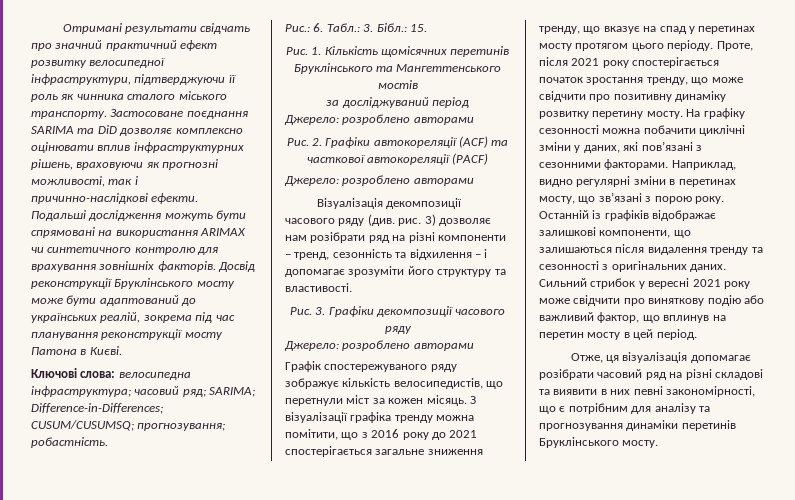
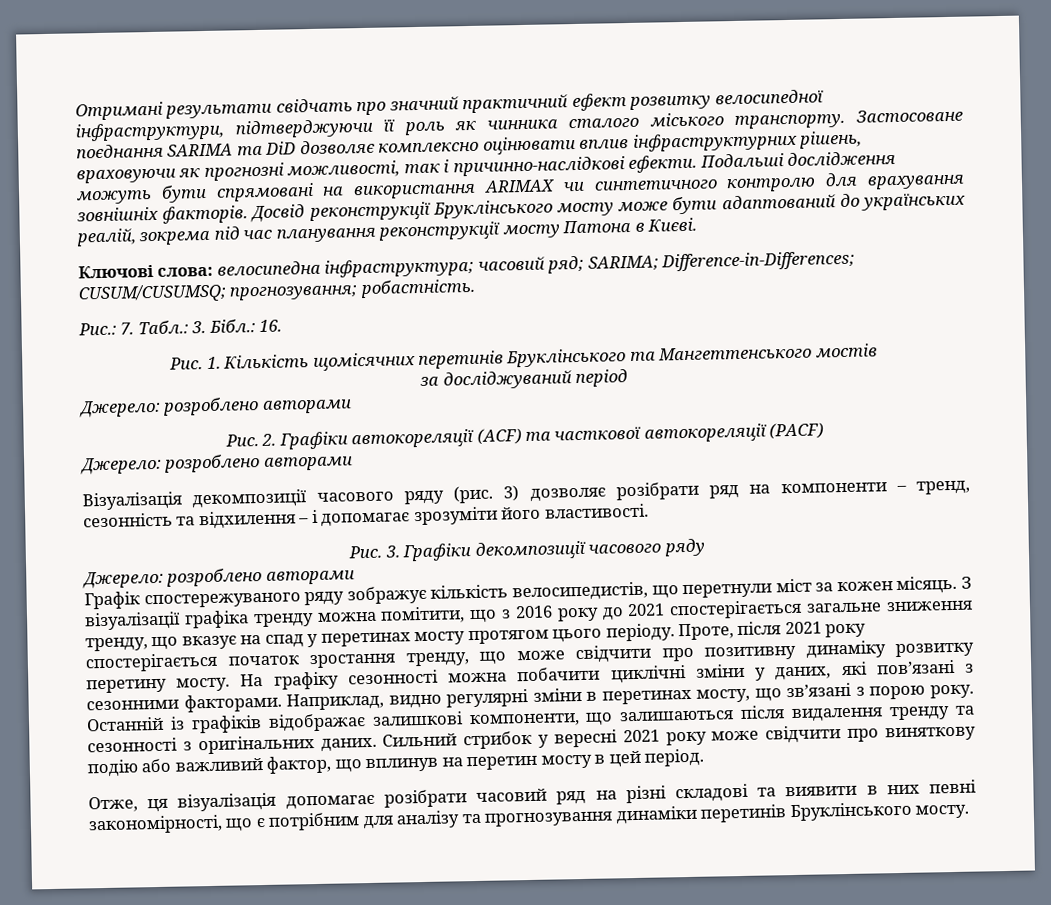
[313,23,324,32] 6. -> [120,322,135,335] 7.
[409,24,427,32] 15. -> [259,319,283,332] 16.
[367,214,422,226] (див. рис. -> [453,485,493,504] (рис.
[285,235,307,241] нам -> (606, 494) none
[408,232,435,243] різні -> (771, 489) none
[437,269,506,277] структуру та -> (542, 513) none

